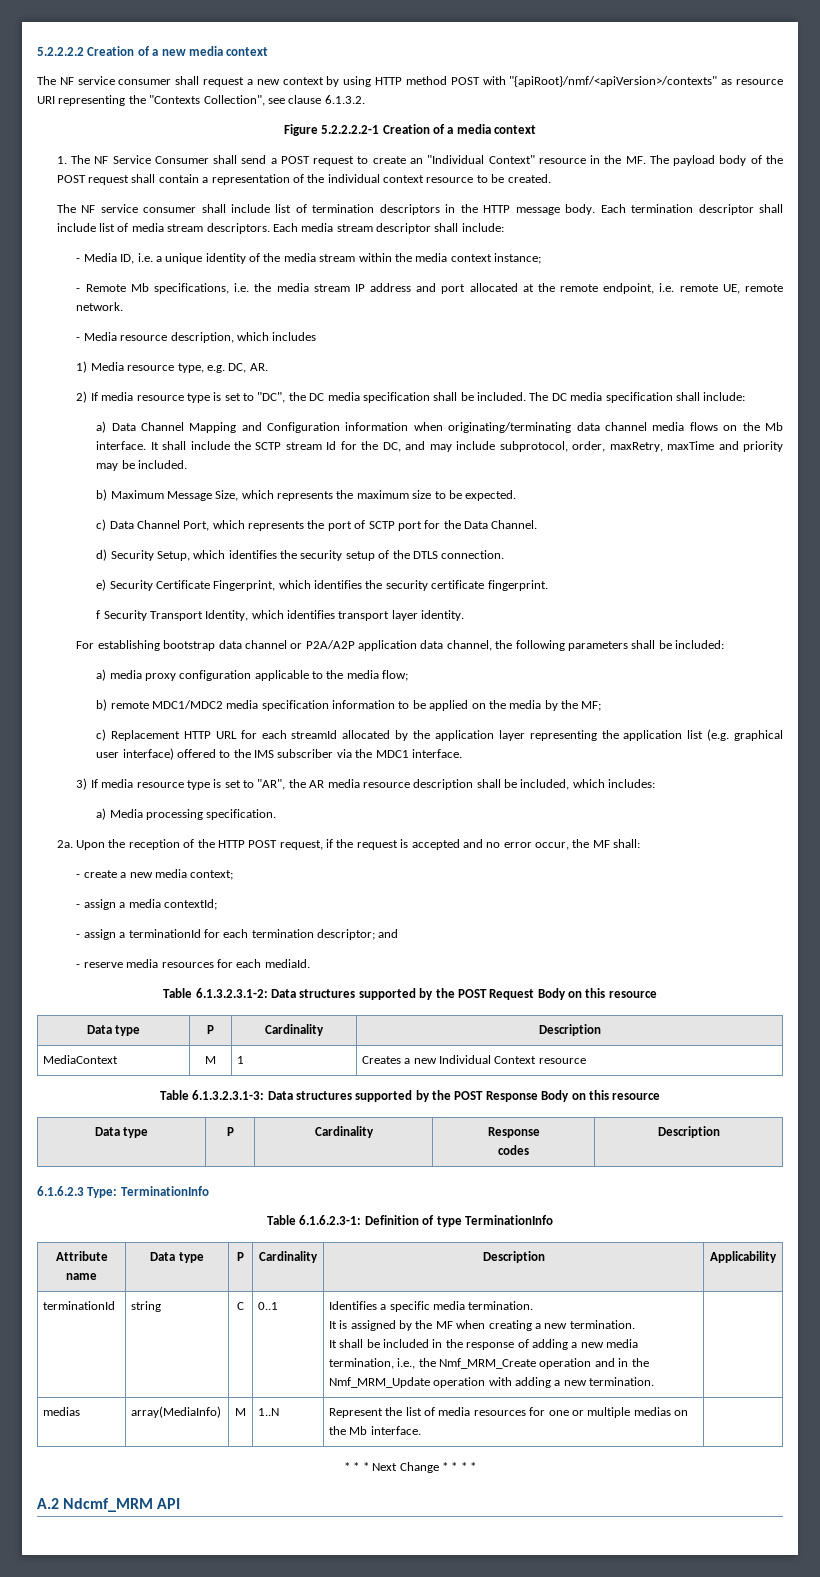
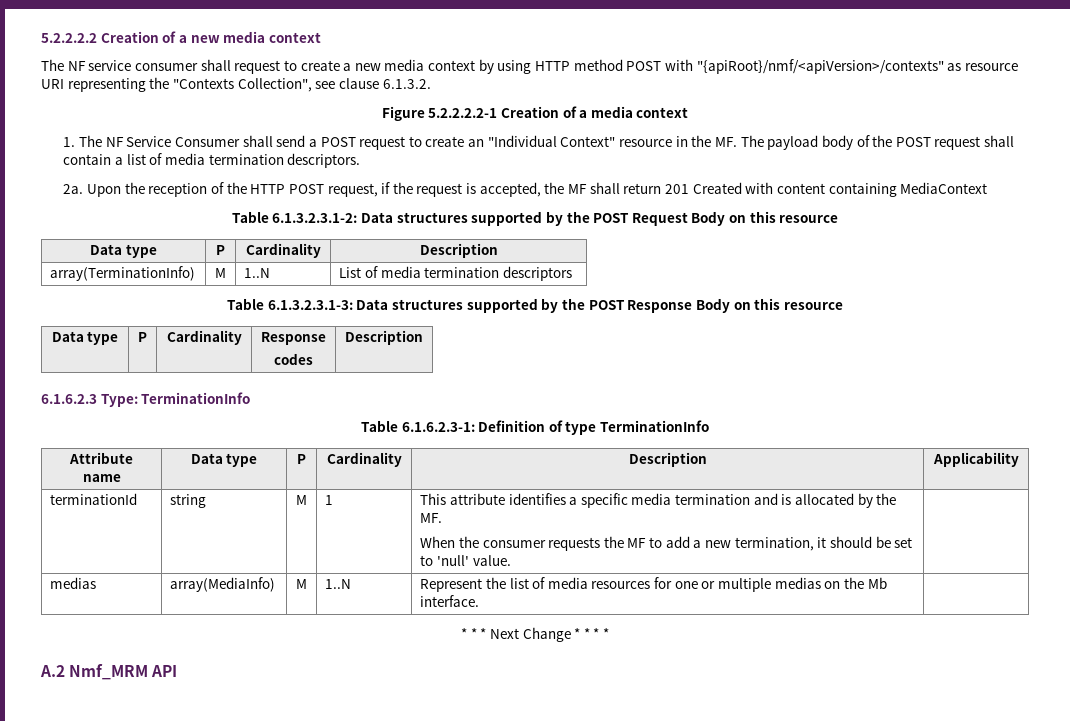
[246,79,280,85] a new -> [283,59,425,71] to create a new media
[211,174,551,185] [56,204,783,215] [56,223,204,232] representation of the individual context resource to be created. // The NF service consumer shall include list of termination descriptors in the HTTP message body. Each termination descriptor shall include list of media stream -> [126,153,284,165] list of media termination
[272,223,504,234] [76,253,542,264] [76,283,783,294] [76,302,124,311] [76,332,317,343] [76,361,268,373] [76,391,746,403] [96,421,784,433] [96,441,783,452] [96,460,187,471] [96,489,517,501] [96,519,538,531] [96,549,505,561] [96,579,548,591] [96,610,465,621] [76,640,725,651] [96,669,409,681] [96,699,602,711] [96,729,783,741] [96,748,462,760] [76,778,656,790] [96,808,277,820] Each media stream descriptor shall include: // - Media ID, i.e. a unique identity of the media stream within the media context instance; // - Remote Mb specifications, i.e. the media stream IP address and port allocated at the remote endpoint, i.e. remote UE, remote network. // - Media resource description, which includes // 1) Media resource type, e.g. DC, AR. // 2) If media resource type is set to "DC", the DC media specification shall be included. The DC media specification shall include: // a) Data Channel Mapping and Configuration information when originating/terminating data channel media flows on the Mb interface. It shall include the SCTP stream Id for the DC, and may include subprotocol, order, maxRetry, maxTime and priority may be included. // b) Maximum Message Size, which represents the maximum size to be expected. // c) Data Channel Port, which represents the port of SCTP port for the Data Channel. // d) Security Setup, which identifies the security setup of the DTLS connection. // e) Security Certificate Fingerprint, which identifies the security certificate fingerprint. // f Security Transport Identity, which identifies transport layer identity. // For establishing bootstrap data channel or P2A/A2P application data channel, the following parameters shall be included: // a) media proxy configuration applicable to the media flow; // b) remote MDC1/MDC2 media specification information to be applied on the media by the MF; // c) Replacement HTTP URL for each streamId allocated by the application layer representing the application list (e.g. graphical user interface) offered to the IMS subscriber via the MDC1 interface. // 3) If media resource type is set to "AR", the AR media resource description shall be included, which includes: // a) Media processing specification. -> (361, 160) none
[411,839,641,850] [76,869,234,880] [76,899,217,910] [76,929,399,940] [76,959,310,968] accepted and no error occur, the MF shall: // - create a new media context; // - assign a media contextId; // - assign a terminationId for each termination descriptor; and // - reserve media resources for each mediaId. -> [479,182,988,197] accepted, the MF shall return 201 Created with content containing MediaContext
[42,1055,118,1064] [205,1056,216,1064] [236,1056,244,1064] [361,1055,586,1064] MediaContext | M | 1 | Creates a new Individual Context resource -> [50,266,196,281] [215,268,226,278] [244,268,271,278] [339,266,572,281] array(TerminationInfo) | M | 1..N | List of media termination descriptors
[237,1302,244,1310] [257,1302,278,1310] [328,1301,534,1312] [328,1320,635,1331] [328,1339,639,1350] [328,1358,649,1369] [328,1377,655,1388] C | 0..1 | Identifies a specific media termination. // It is assigned by the MF when creating a new termination. // It shall be included in the response of adding a new media termination, i.e., the Nmf_MRM_Create operation and in the Nmf_MRM_Update operation with adding a new termination. -> [296,495,307,505] [325,495,334,505] [420,493,897,508] [420,513,443,523] [420,536,913,551] [420,555,511,566] M | 1 | This attribute identifies a specific media termination and is allocated by the MF. // When the consumer requests the MF to add a new termination, it should be set to 'null' value.
[63,1498,154,1512] Ndcmf_MRM -> [69,664,149,680] Nmf_MRM

